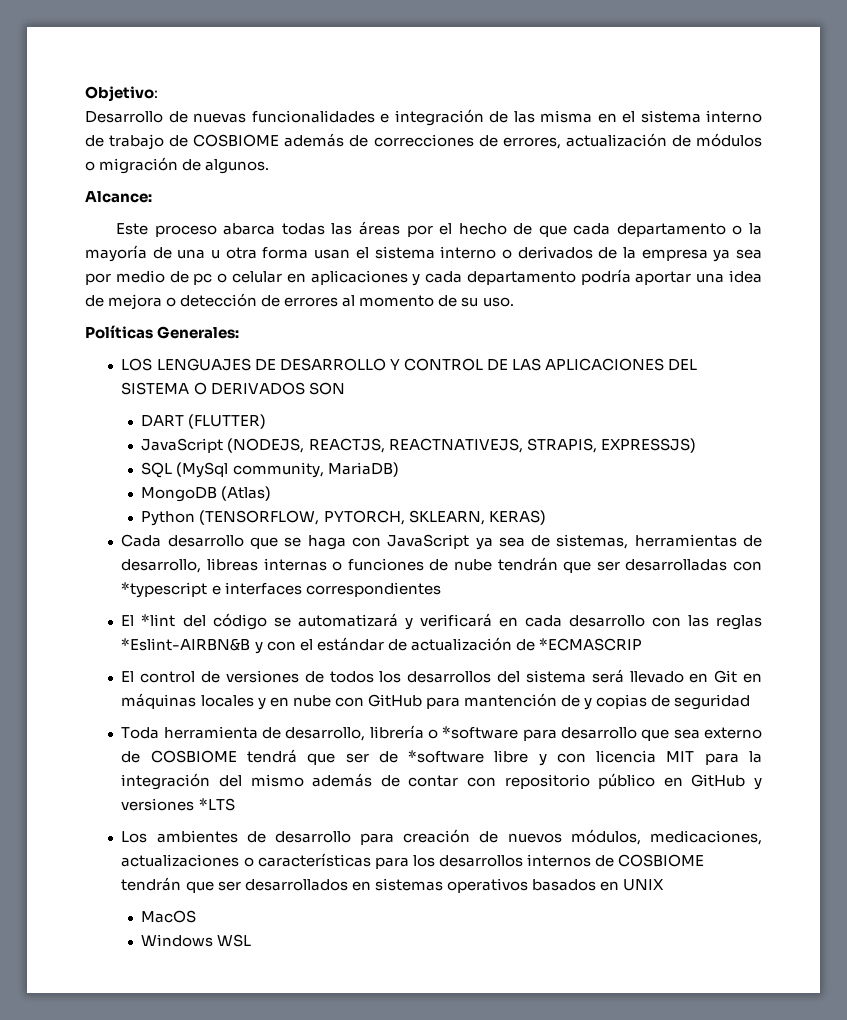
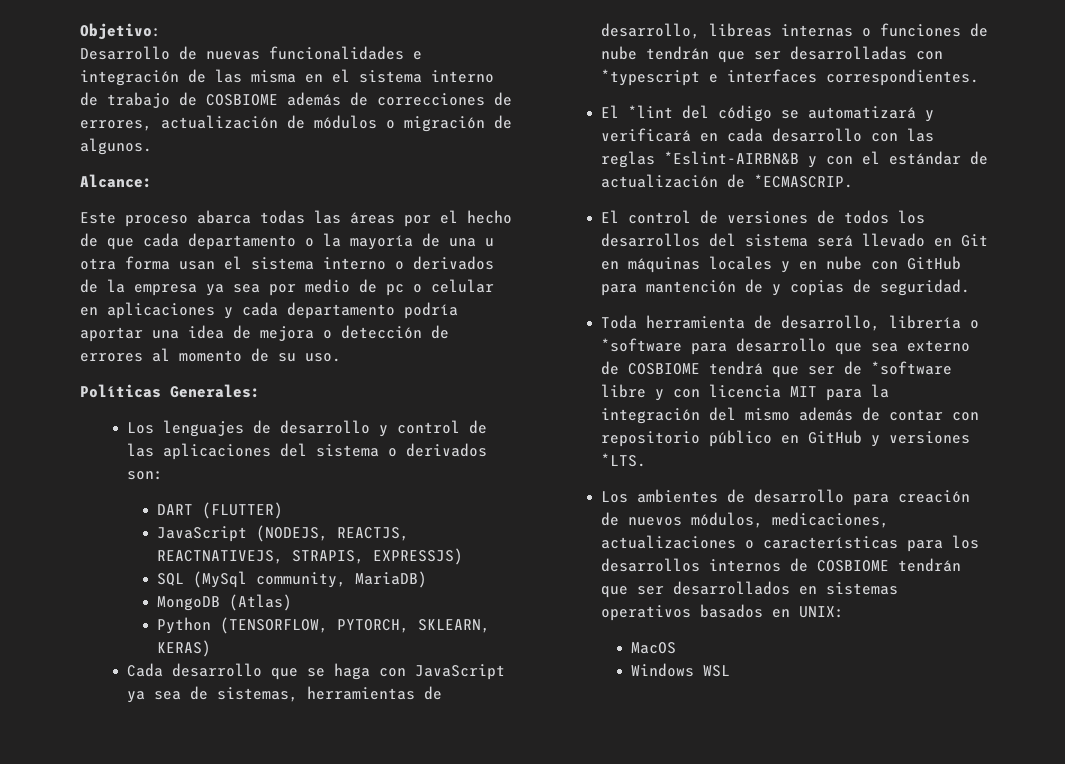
[121,358,697,371] [121,382,345,395] LOS LENGUAJES DE DESARROLLO Y CONTROL DE LAS APLICACIONES DEL SISTEMA O DERIVADOS SON -> [126,420,487,437] [126,443,487,460] [126,471,163,480] Los lenguajes de desarrollo y control de las aplicaciones del sistema o derivados son:
[305,582,441,597] correspondientes -> [825,69,979,86] correspondientes.
[538,638,642,651] *ECMASCRIP -> [753,174,853,188] *ECMASCRIP.
[674,694,751,710] seguridad -> [879,279,970,296] seguridad.
[198,798,235,811] *LTS -> [600,453,646,467] *LTS.
[622,879,664,891] UNIX -> [798,606,844,618] UNIX:

